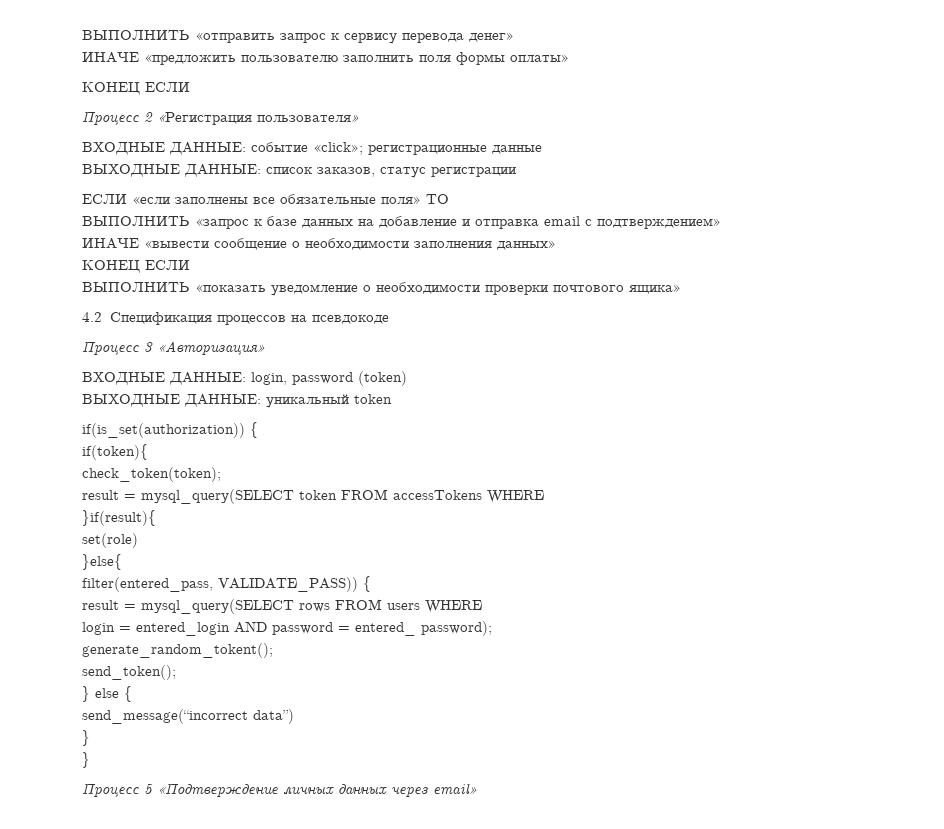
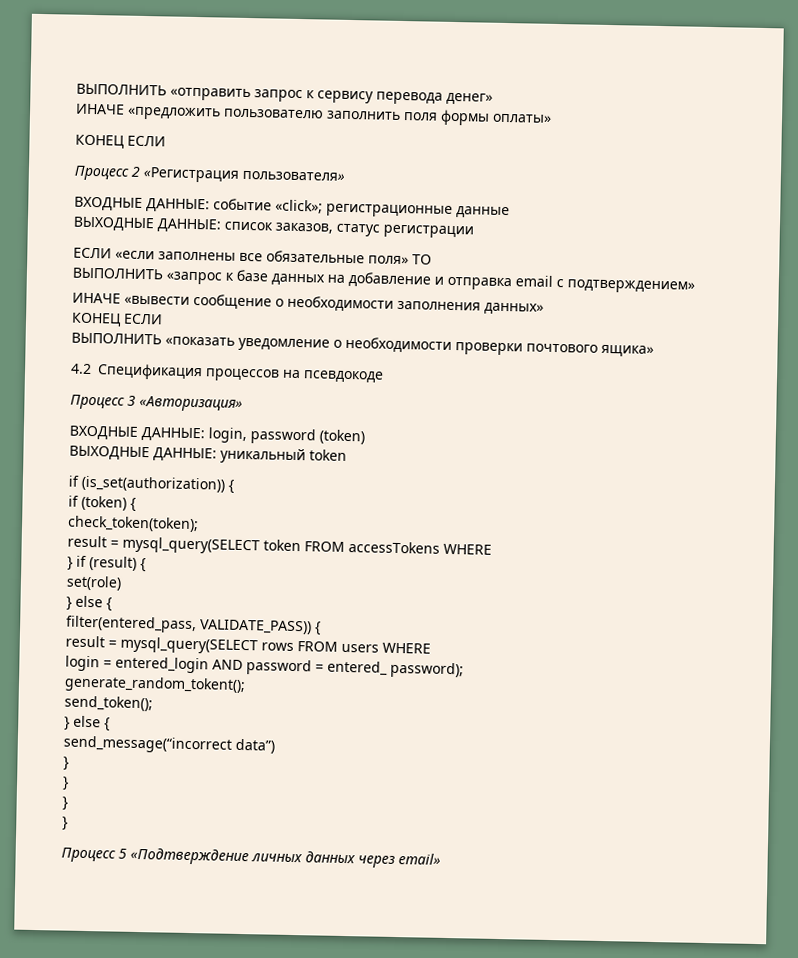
[82,422,258,438] [82,444,148,460] if(is_set(authorization)) { // if(token){ -> [68,475,234,494] [68,495,136,512] if (is_set(authorization)) { // if (token) {
[82,510,156,526] [82,533,138,548] [82,554,122,570] }if(result){ // set(role) // }else{ -> [67,555,146,573] [66,575,122,591] [66,595,112,612] } if (result) { // set(role) // } else {
(90, 760) none -> [62,796,68,811] [62,816,68,831] // } // }

